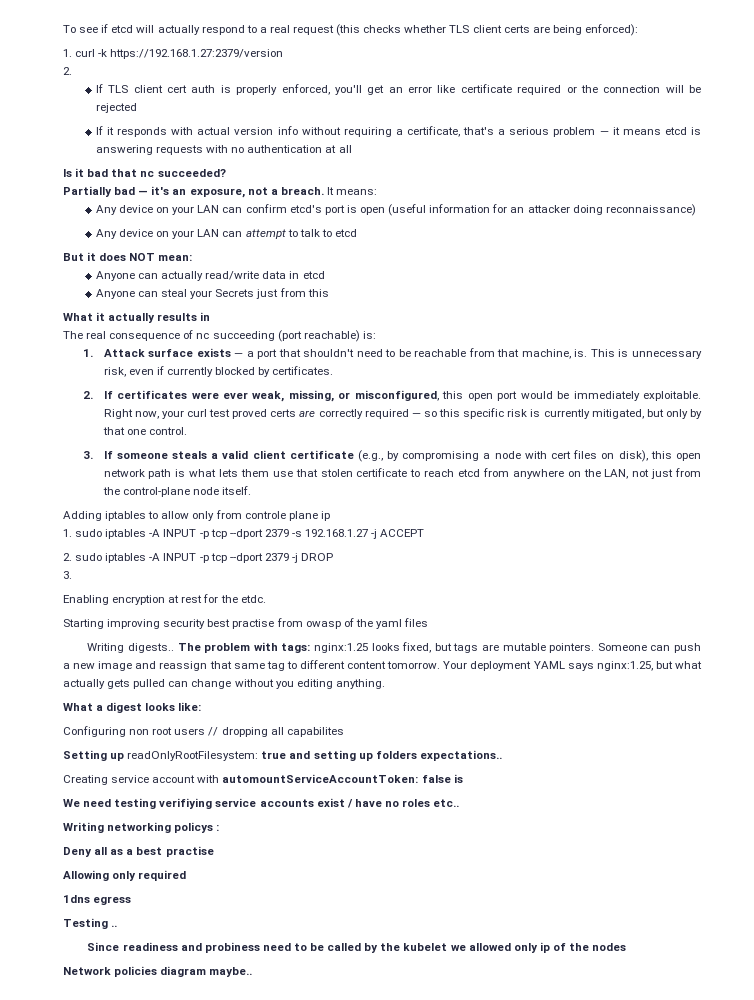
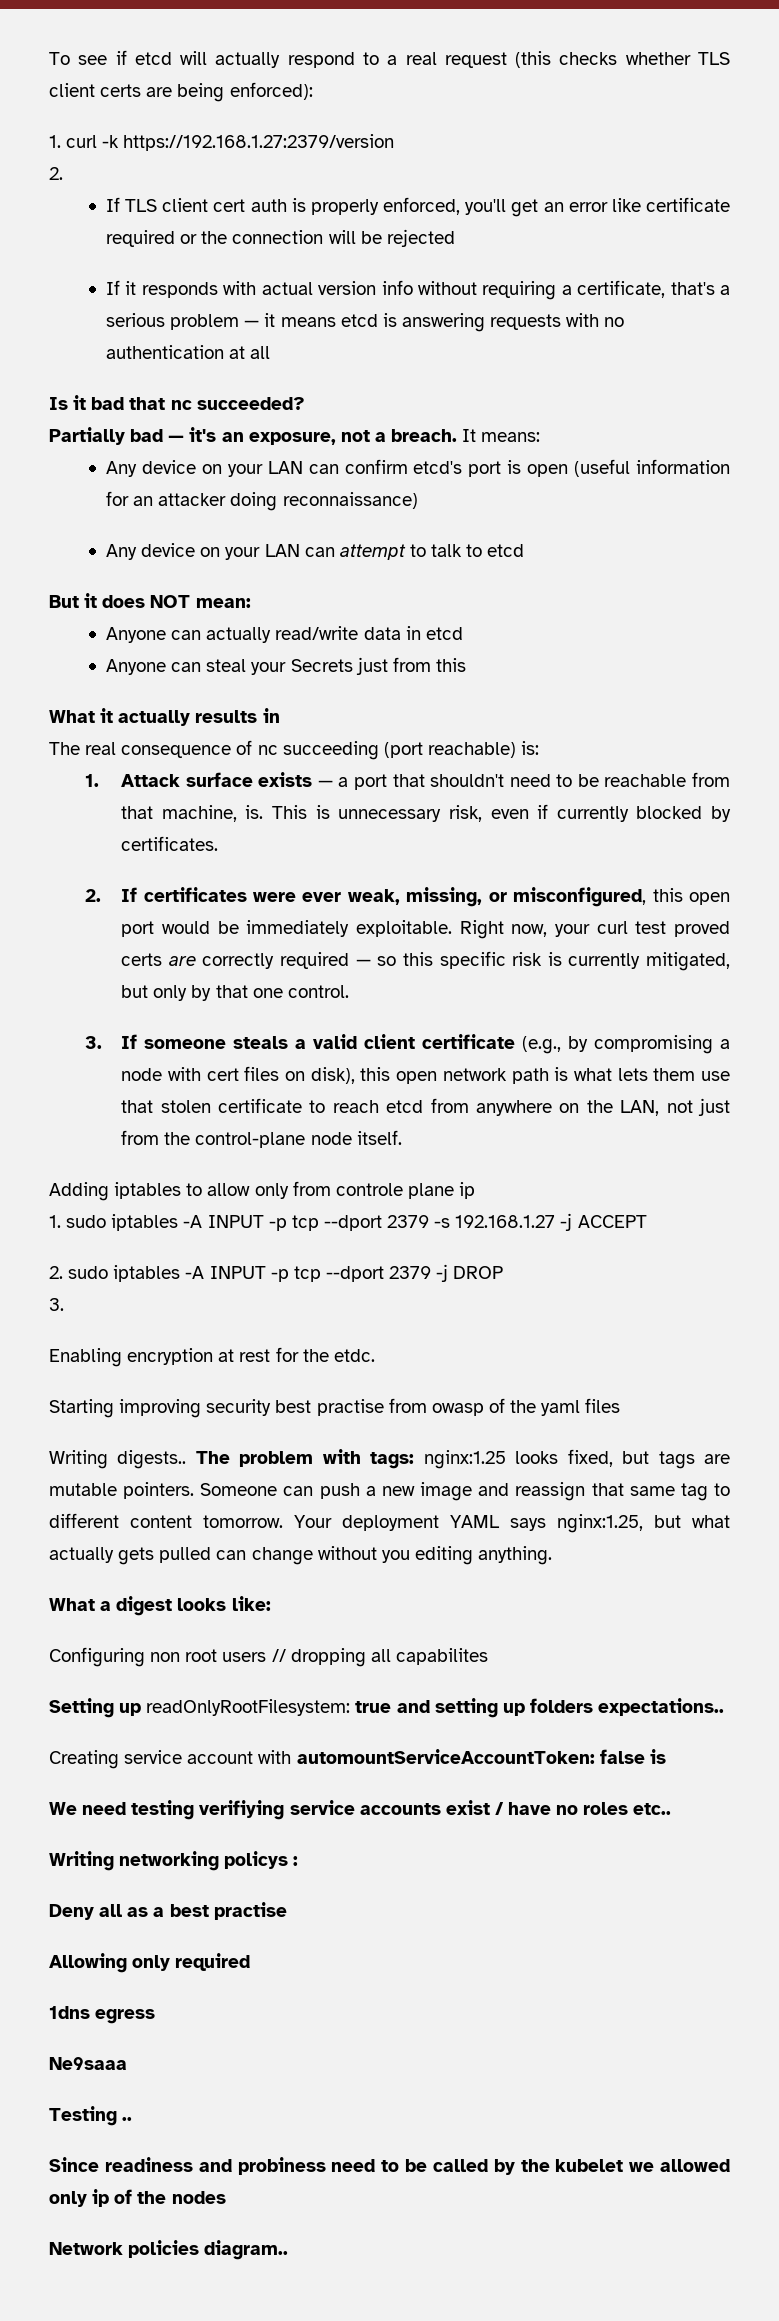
(132, 900) none -> [49,2057,127,2070] // Ne9saaa
[160,966,253,977] diagram maybe.. -> [204,2240,289,2260] diagram..

